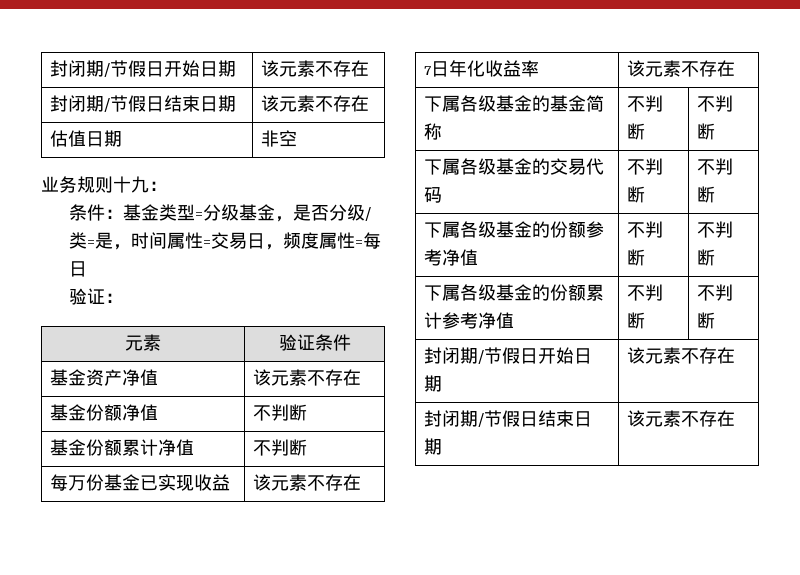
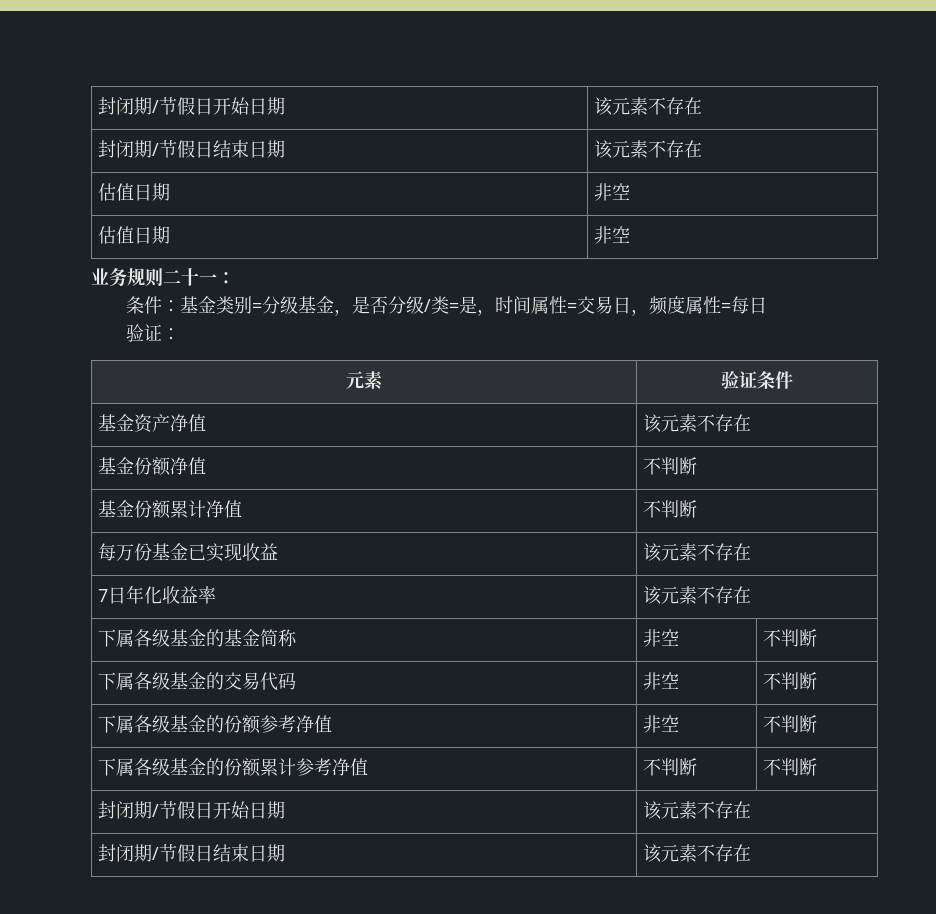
(298, 138) none -> [98,226,171,244] [594,226,631,244] // 估值日期 | 非空
[113,176,149,193] 十九 -> [163,268,217,286] 二十一
[176,204,195,221] 型 -> [233,296,252,314] 别
[627,95,664,112] [627,123,646,140] 不判断 -> [643,629,680,647] 非空
[627,158,664,175] [627,186,646,203] 不判断 -> [643,672,680,690] 非空
[627,221,664,238] [627,249,646,266] 不判断 -> [643,715,680,733] 非空

